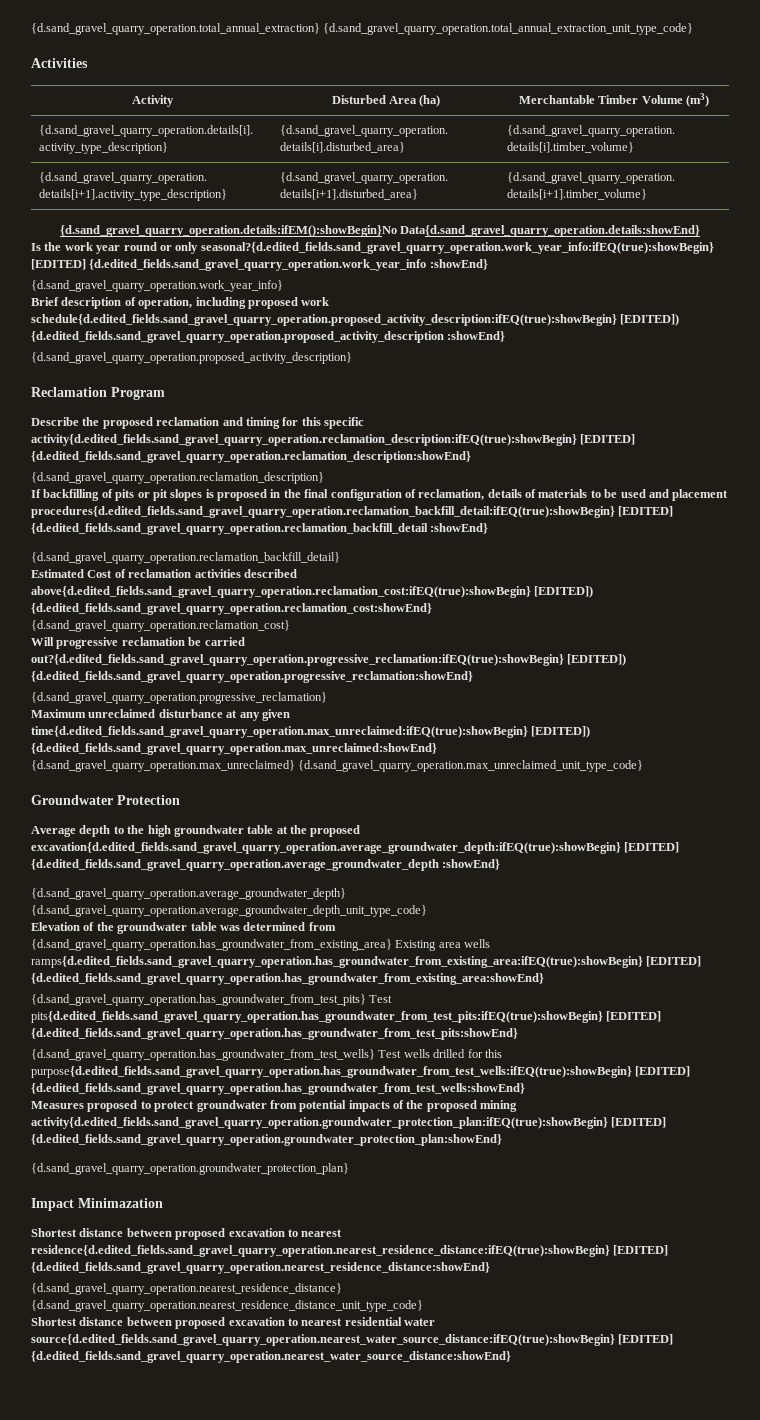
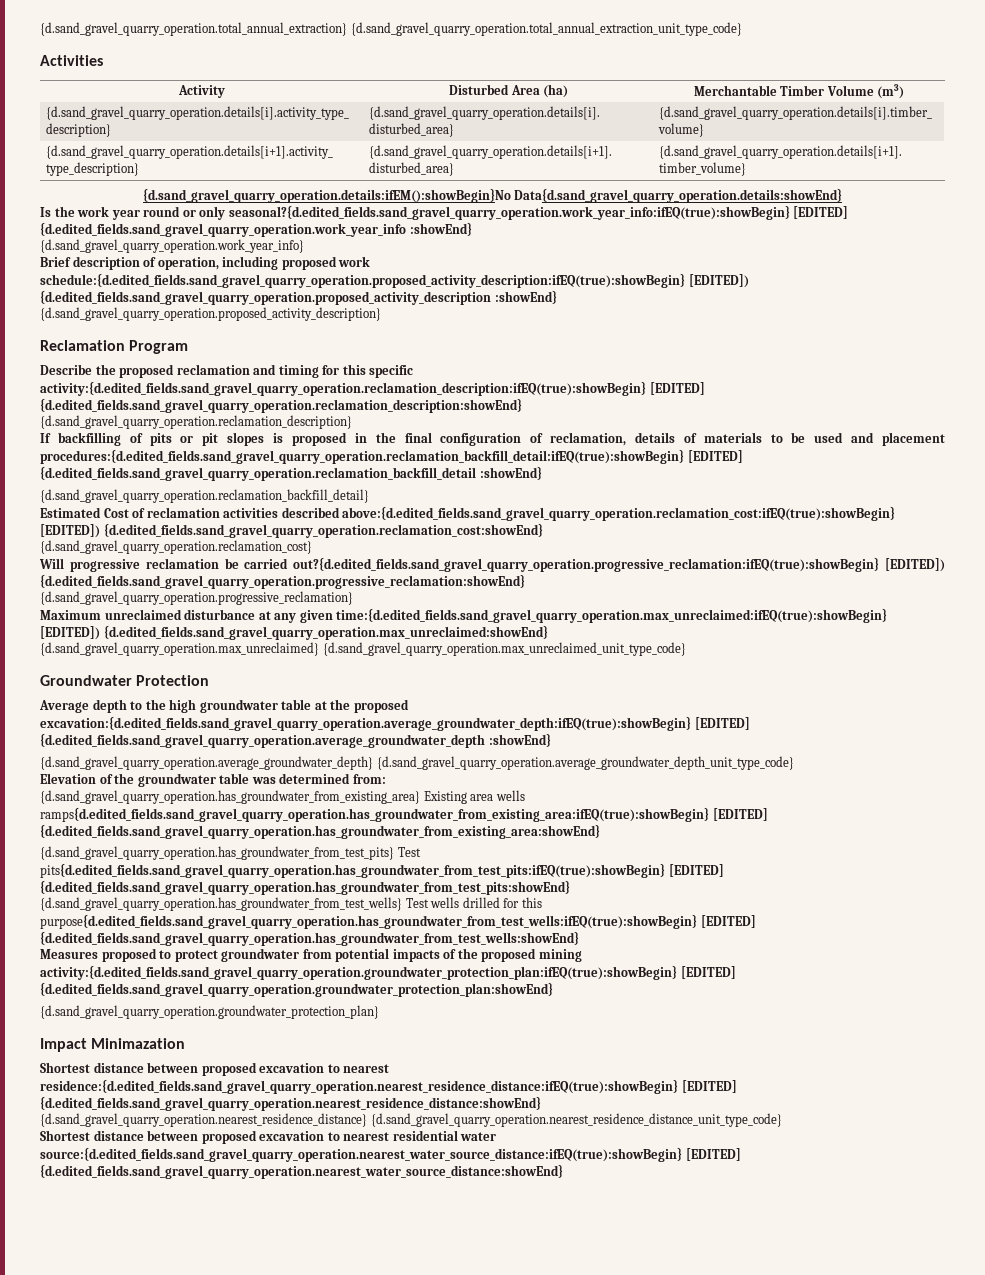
[31,314,617,326] schedule{d.edited_fields.sand_gravel_quarry_operation.proposed_activity_description:ifEQ(true):showBegin} -> [40,273,685,288] schedule:{d.edited_fields.sand_gravel_quarry_operation.proposed_activity_description:ifEQ(true):showBegin}
[31,434,577,446] activity{d.edited_fields.sand_gravel_quarry_operation.reclamation_description:ifEQ(true):showBegin} -> [40,381,646,396] activity:{d.edited_fields.sand_gravel_quarry_operation.reclamation_description:ifEQ(true):showBegin}
[31,506,615,518] procedures{d.edited_fields.sand_gravel_quarry_operation.reclamation_backfill_detail:ifEQ(true):showBegin} -> [40,449,684,464] procedures:{d.edited_fields.sand_gravel_quarry_operation.reclamation_backfill_detail:ifEQ(true):showBegin}
[31,586,531,598] above{d.edited_fields.sand_gravel_quarry_operation.reclamation_cost:ifEQ(true):showBegin} -> [342,506,896,521] above:{d.edited_fields.sand_gravel_quarry_operation.reclamation_cost:ifEQ(true):showBegin}
[31,726,528,738] time{d.edited_fields.sand_gravel_quarry_operation.max_unreclaimed:ifEQ(true):showBegin} -> [336,608,888,623] time:{d.edited_fields.sand_gravel_quarry_operation.max_unreclaimed:ifEQ(true):showBegin}
[31,842,621,854] excavation{d.edited_fields.sand_gravel_quarry_operation.average_groundwater_depth:ifEQ(true):showBegin} -> [40,716,691,731] excavation:{d.edited_fields.sand_gravel_quarry_operation.average_groundwater_depth:ifEQ(true):showBegin}
[308,922,336,931] from -> [352,774,386,784] from:
[31,1117,608,1129] activity{d.edited_fields.sand_gravel_quarry_operation.groundwater_protection_plan:ifEQ(true):showBegin} -> [40,965,677,980] activity:{d.edited_fields.sand_gravel_quarry_operation.groundwater_protection_plan:ifEQ(true):showBegin}
[31,1245,610,1257] residence{d.edited_fields.sand_gravel_quarry_operation.nearest_residence_distance:ifEQ(true):showBegin} -> [40,1079,678,1094] residence:{d.edited_fields.sand_gravel_quarry_operation.nearest_residence_distance:ifEQ(true):showBegin}
[31,1334,615,1346] source{d.edited_fields.sand_gravel_quarry_operation.nearest_water_source_distance:ifEQ(true):showBegin} -> [40,1147,682,1162] source:{d.edited_fields.sand_gravel_quarry_operation.nearest_water_source_distance:ifEQ(true):showBegin}

